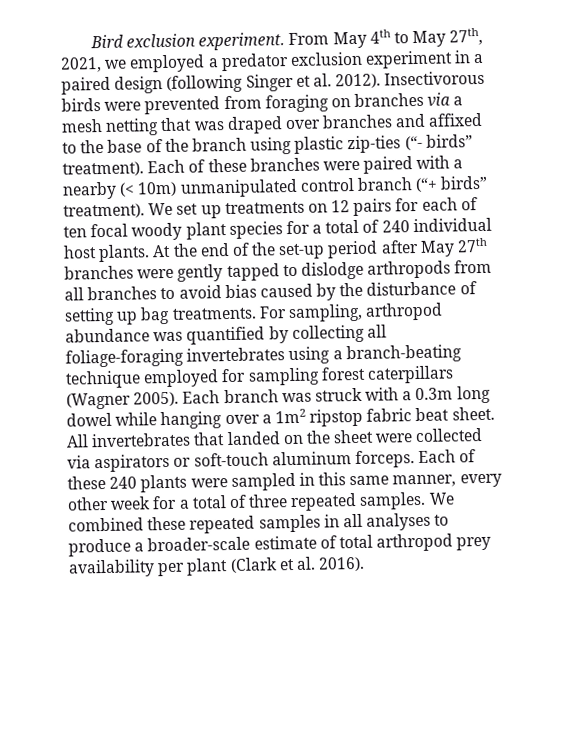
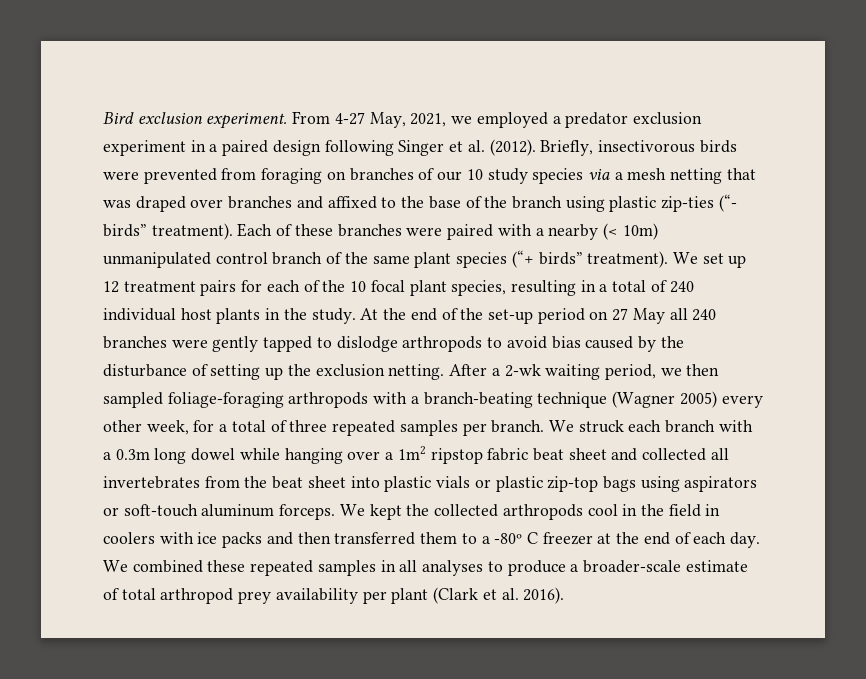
[332,27,484,49] May 4th to May 27th, -> [334,112,406,128] 4-27 May,
[166,74,244,93] (following -> [324,140,394,156] following
[335,70,486,89] 2012). Insectivorous -> [489,139,695,156] (2012). Briefly, insectivorous
(425, 99) none -> [418,168,584,184] of our 10 study species
(413, 184) none -> [326,252,508,268] of the same plant species
[224,200,351,215] treatments on 12 -> [103,281,196,293] 12 treatment
[63,220,310,241] ten focal woody plant species for -> [322,280,596,296] the 10 focal plant species, resulting in
[98,244,151,263] plants. -> [216,308,356,324] plants in the study.
[380,237,489,257] after May 27th -> [589,308,717,324] on 27 May all 240
[454,259,493,274] [64,286,158,301] from all branches -> (483, 344) none
[140,302,444,325] [65,324,387,345] [65,344,462,368] [65,365,454,389] [66,387,363,410] bag treatments. For sampling, arthropod abundance was quantified by collecting all foliage-foraging invertebrates using a branch-beating technique employed for sampling forest caterpillars (Wagner 2005). Each branch was struck -> [287,364,720,380] [103,391,763,408] [103,420,716,436] the exclusion netting. After a 2-wk waiting period, we then sampled foliage-foraging arthropods with a branch-beating technique (Wagner 2005) every other week, for a total of three repeated samples per branch. We struck each branch
[451,406,495,421] [66,427,484,448] [67,455,91,469] sheet. All invertebrates that landed on the sheet were collected via -> [568,448,729,461] [103,476,680,492] sheet and collected all invertebrates from the beat sheet into plastic vials or plastic zip-top bags using
[418,449,477,464] [67,472,502,493] [67,491,427,512] Each of these 240 plants were sampled in this same manner, every other week for a total of three repeated samples. -> [339,504,721,520] [103,532,761,548] We kept the collected arthropods cool in the field in coolers with ice packs and then transferred them to a -80º C freezer at the end of each day.

